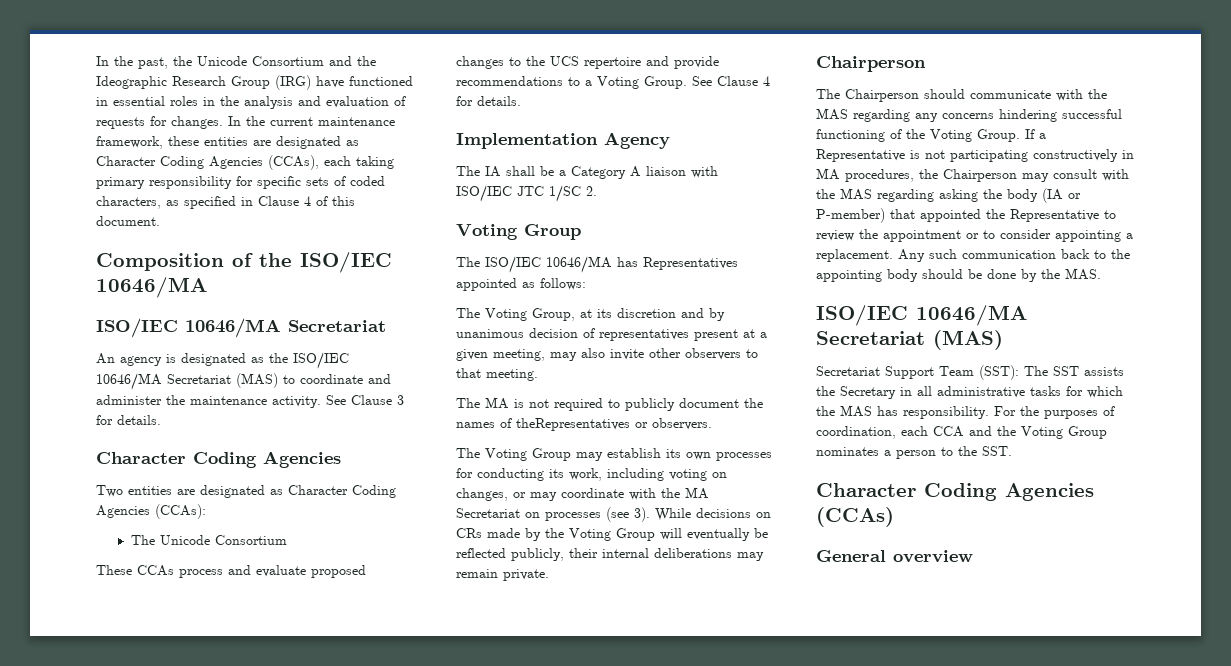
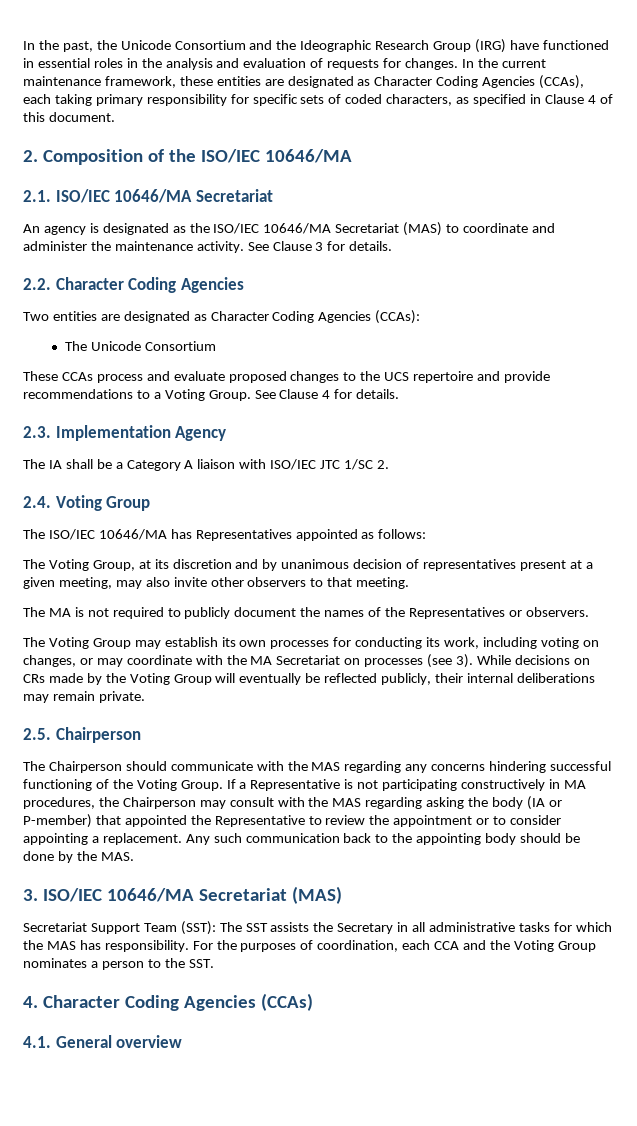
(160, 221) none -> [23,150,38,162] 2.
(207, 287) none -> [23,190,51,202] 2.1.
(161, 420) none -> [23,278,51,290] 2.2.
(521, 101) none -> [23,426,51,438] 2.3.
(597, 191) none -> [23,496,51,508] 2.4.
[516,418,630,431] theRepresentatives -> [385,607,505,619] the Representatives
(549, 575) none -> [23,728,51,740] 2.5.
(1101, 274) none -> [23,889,38,901] 3.
(1012, 451) none -> [23,996,38,1008] 4.
(894, 517) none -> [23,1036,51,1048] 4.1.

